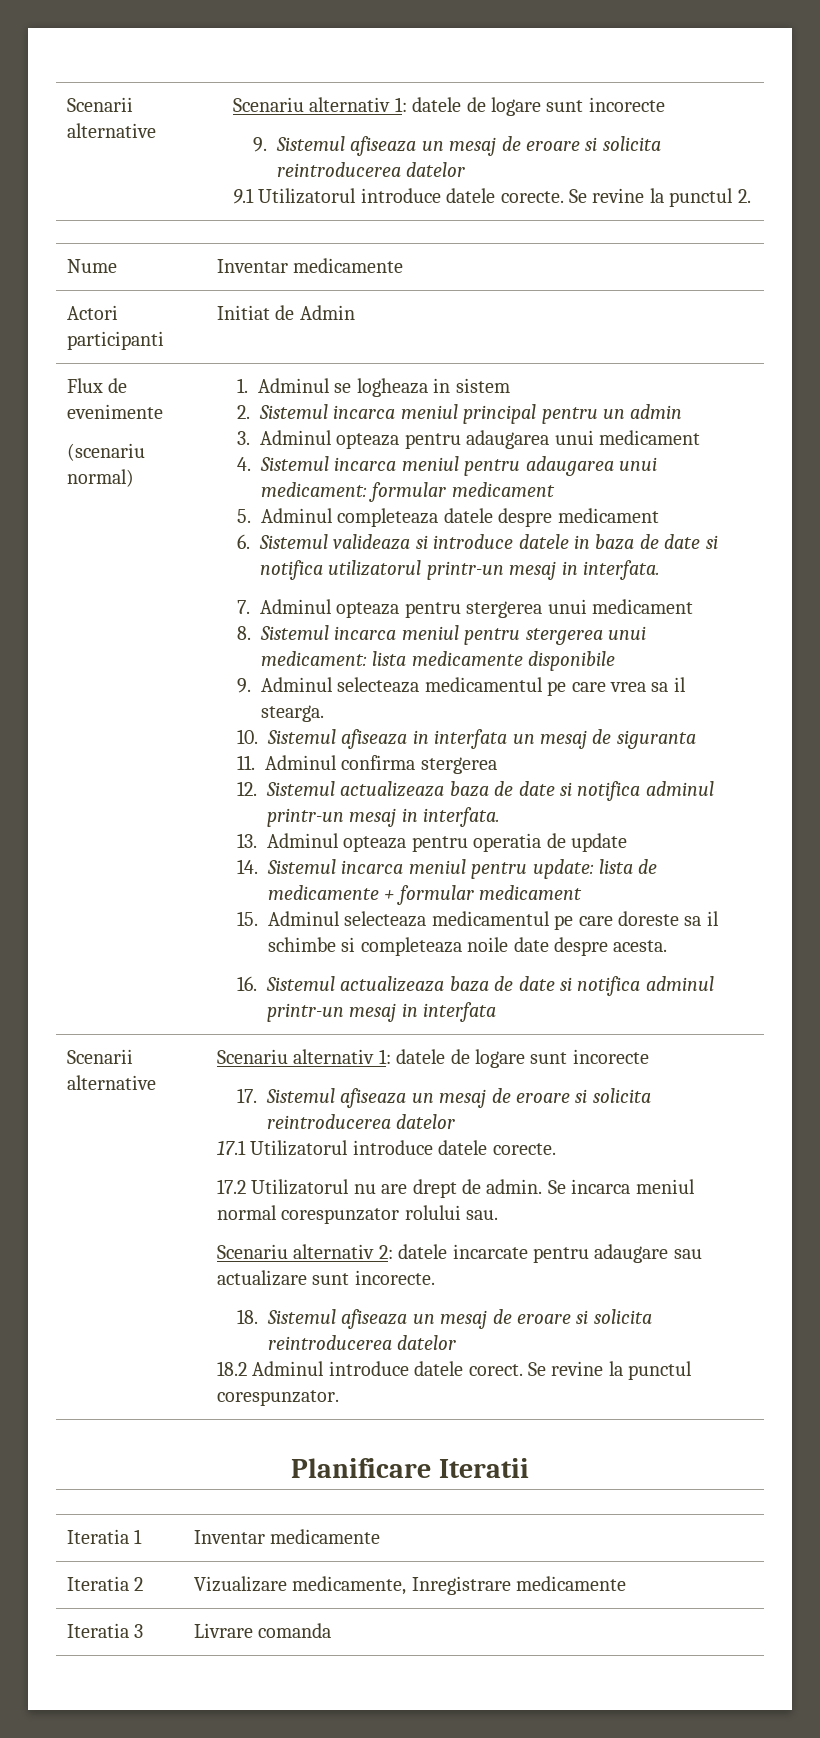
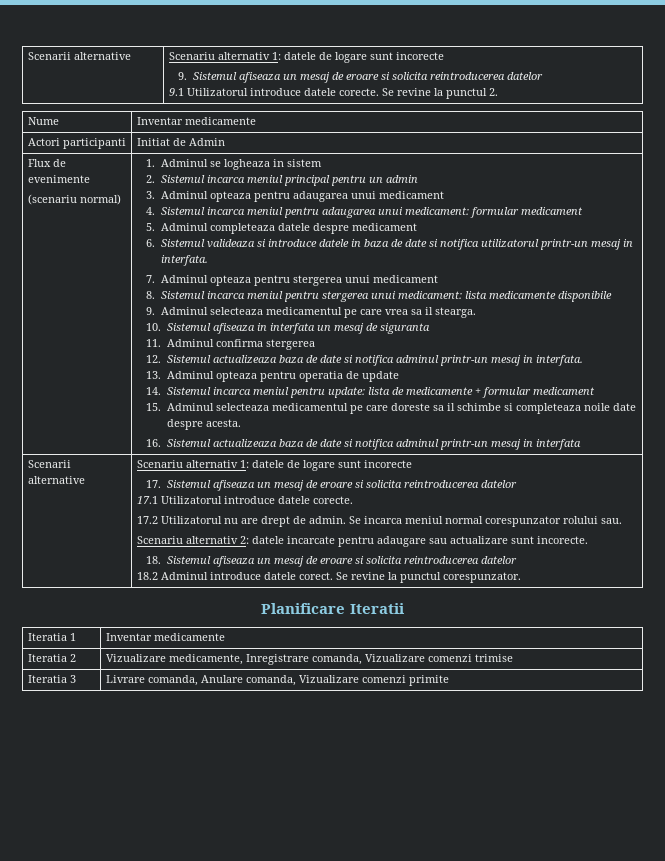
[516,1576,627,1591] medicamente -> [311,654,513,665] comanda, Vizualizare comenzi trimise
[258,1623,332,1638] comanda -> [147,675,449,686] comanda, Anulare comanda, Vizualizare comenzi primite

